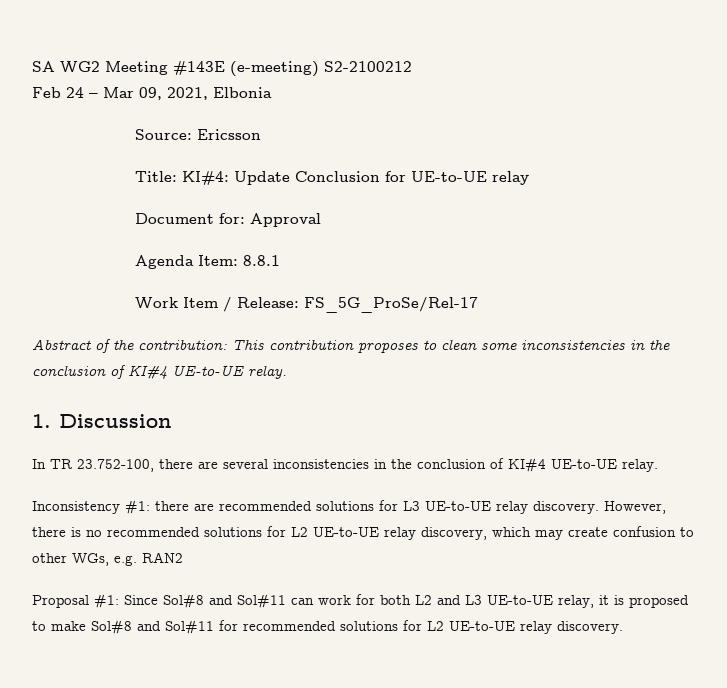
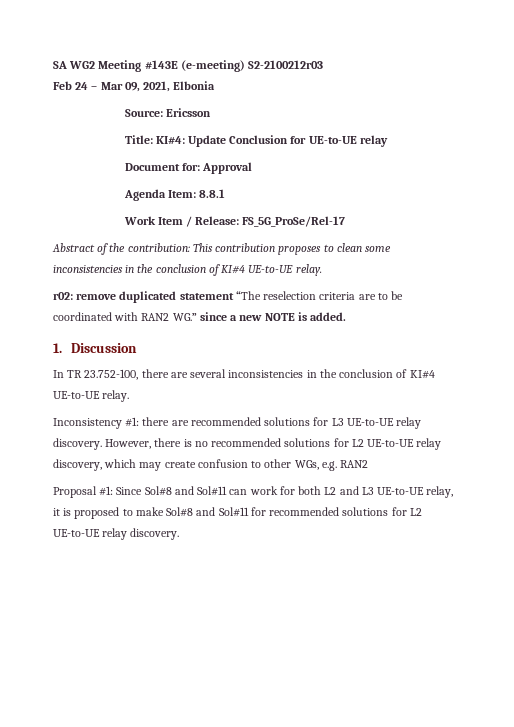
[324,61,412,72] S2-2100212 -> [248,60,324,69] S2-2100212r03
(287, 372) none -> [53,291,404,303] [53,312,347,321] // r02: remove duplicated statement “The reselection criteria are to be coordinated with RAN2 WG.” since a new NOTE is added.

